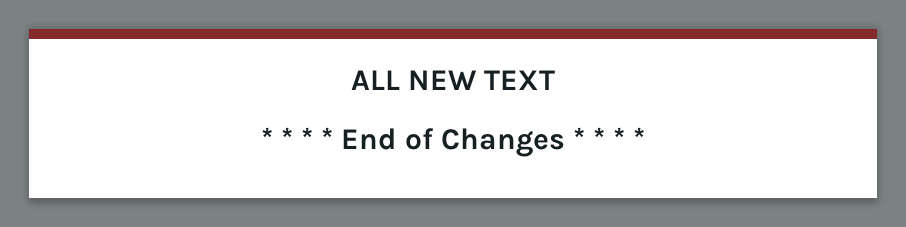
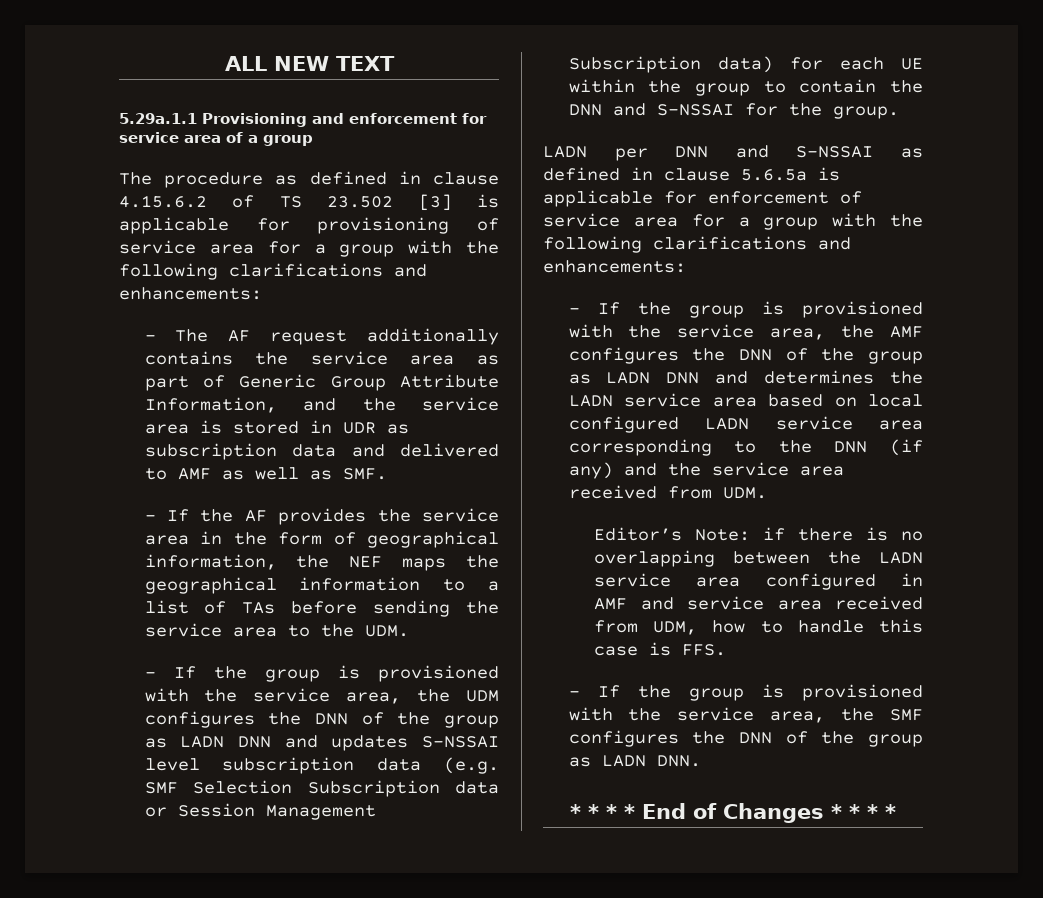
(556, 80) none -> [119,113,487,127] [119,132,313,146] [119,171,499,188] [119,194,499,211] [119,217,499,234] [119,240,499,257] [119,263,427,280] [119,287,262,300] [144,328,499,345] [144,351,499,365] [144,374,499,391] [144,397,499,413] [144,420,409,434] [144,443,499,460] [144,467,387,480] [144,508,499,525] [144,531,499,548] [144,554,499,571] [144,577,499,594] [144,600,499,617] [144,623,409,637] [144,665,499,682] [144,688,499,704] [144,711,499,728] [144,735,499,751] [144,757,499,774] [144,780,499,797] [144,803,376,820] [568,56,923,73] [568,79,923,96] [568,103,899,119] [543,145,923,161] [543,167,840,181] [543,190,862,207] [543,213,923,230] [543,236,851,253] [543,260,686,273] [568,301,923,318] [568,324,923,340] [568,347,923,364] [568,370,923,384] [568,393,923,407] [568,416,923,433] [568,439,923,456] [568,462,844,479] [568,485,767,499] [594,527,923,541] [594,550,923,567] [594,573,923,590] [594,596,923,610] [594,619,923,635] [594,642,727,656] [568,684,923,701] [568,707,923,723] [568,730,923,747] [568,755,701,767] // 5.29a.1.1 Provisioning and enforcement for service area of a group // The procedure as defined in clause 4.15.6.2 of TS 23.502 [3] is applicable for provisioning of service area for a group with the following clarifications and enhancements: // - The AF request additionally contains the service area as part of Generic Group Attribute Information, and the service area is stored in UDR as subscription data and delivered to AMF as well as SMF. // - If the AF provides the service area in the form of geographical information, the NEF maps the geographical information to a list of TAs before sending the service area to the UDM. // - If the group is provisioned with the service area, the UDM configures the DNN of the group as LADN DNN and updates S-NSSAI level subscription data (e.g. SMF Selection Subscription data or Session Management Subscription data) for each UE within the group to contain the DNN and S-NSSAI for the group. // LADN per DNN and S-NSSAI as defined in clause 5.6.5a is applicable for enforcement of service area for a group with the following clarifications and enhancements: // - If the group is provisioned with the service area, the AMF configures the DNN of the group as LADN DNN and determines the LADN service area based on local configured LADN service area corresponding to the DNN (if any) and the service area received from UDM. // Editor’s Note: if there is no overlapping between the LADN service area configured in AMF and service area received from UDM, how to handle this case is FFS. // - If the group is provisioned with the service area, the SMF configures the DNN of the group as LADN DNN.

